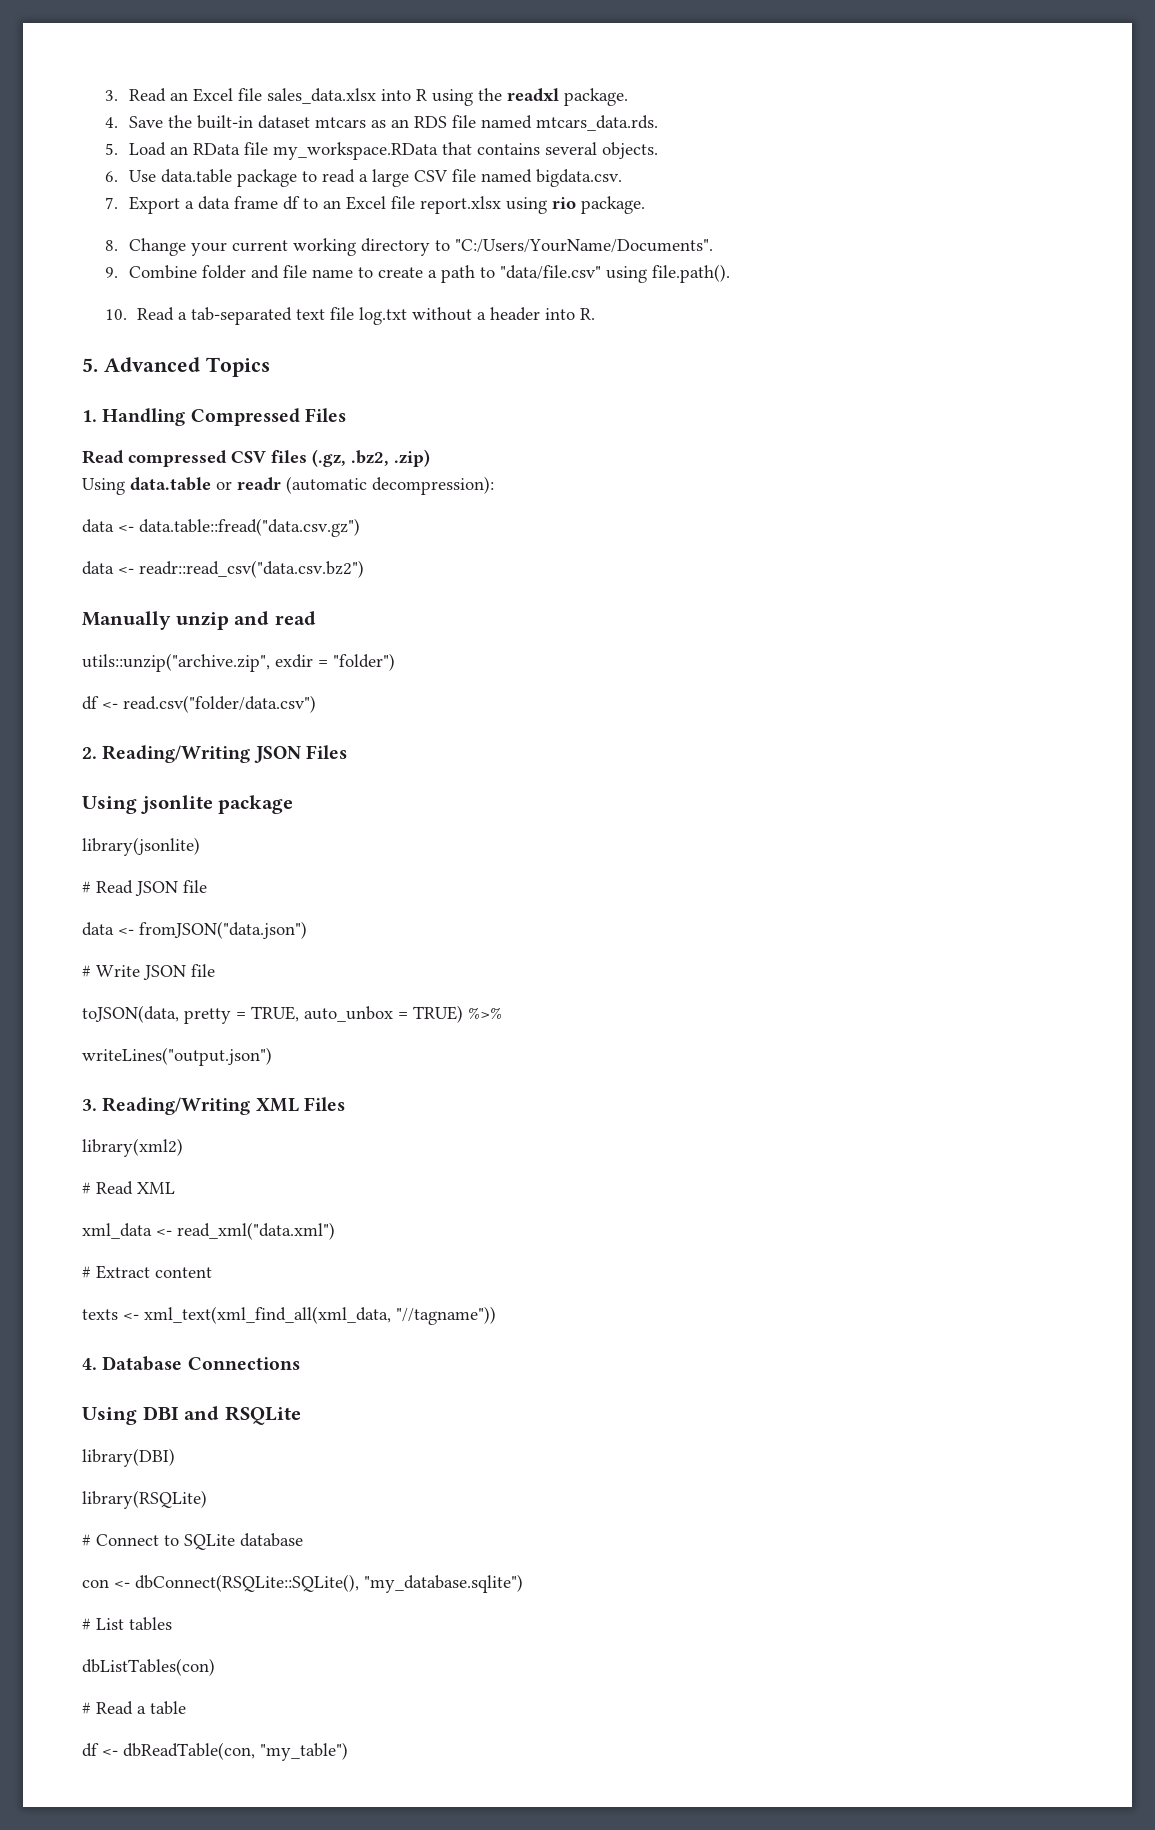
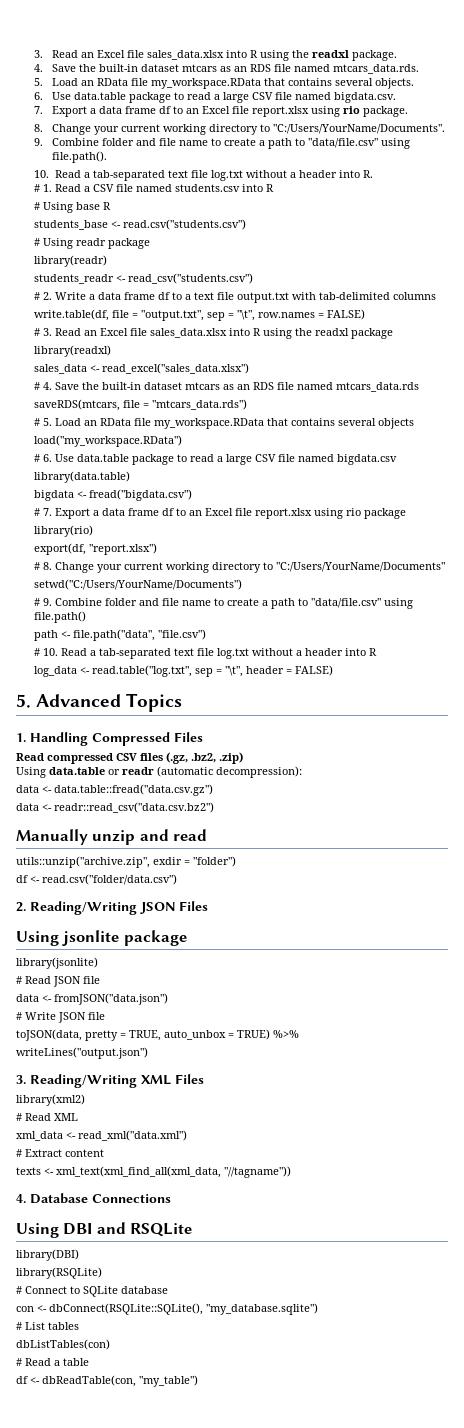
(595, 314) none -> [34,184,275,192] [34,202,112,213] [34,219,247,230] [34,238,151,249] [34,255,108,267] [34,273,254,284] [34,292,437,303] [34,309,366,321] [34,328,394,339] [34,345,112,357] [34,363,250,374] [34,382,420,392] [34,399,248,411] [34,418,415,429] [34,435,183,447] [34,454,398,465] [34,471,131,483] [34,489,193,501] [34,508,407,519] [34,525,94,537] [34,543,158,555] [34,562,446,573] [34,579,243,590] [34,598,414,609] [34,611,87,623] [34,629,207,641] [34,648,378,659] [34,665,334,677] // # 1. Read a CSV file named students.csv into R // # Using base R // students_base <- read.csv("students.csv") // # Using readr package // library(readr) // students_readr <- read_csv("students.csv") // # 2. Write a data frame df to a text file output.txt with tab-delimited columns // write.table(df, file = "output.txt", sep = "\t", row.names = FALSE) // # 3. Read an Excel file sales_data.xlsx into R using the readxl package // library(readxl) // sales_data <- read_excel("sales_data.xlsx") // # 4. Save the built-in dataset mtcars as an RDS file named mtcars_data.rds // saveRDS(mtcars, file = "mtcars_data.rds") // # 5. Load an RData file my_workspace.RData that contains several objects // load("my_workspace.RData") // # 6. Use data.table package to read a large CSV file named bigdata.csv // library(data.table) // bigdata <- fread("bigdata.csv") // # 7. Export a data frame df to an Excel file report.xlsx using rio package // library(rio) // export(df, "report.xlsx") // # 8. Change your current working directory to "C:/Users/YourName/Documents" // setwd("C:/Users/YourName/Documents") // # 9. Combine folder and file name to create a path to "data/file.csv" using file.path() // path <- file.path("data", "file.csv") // # 10. Read a tab-separated text file log.txt without a header into R // log_data <- read.table("log.txt", sep = "\t", header = FALSE)

